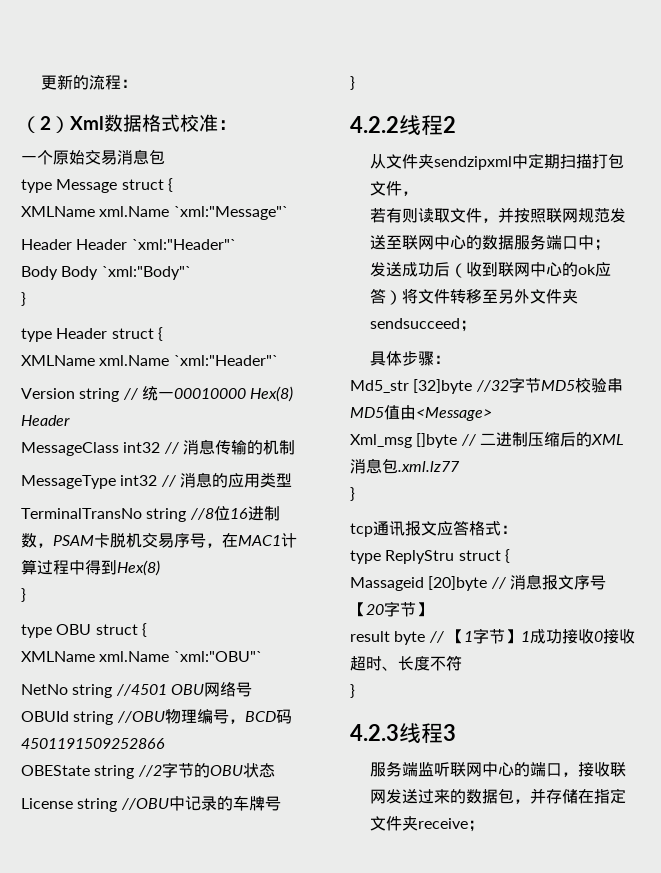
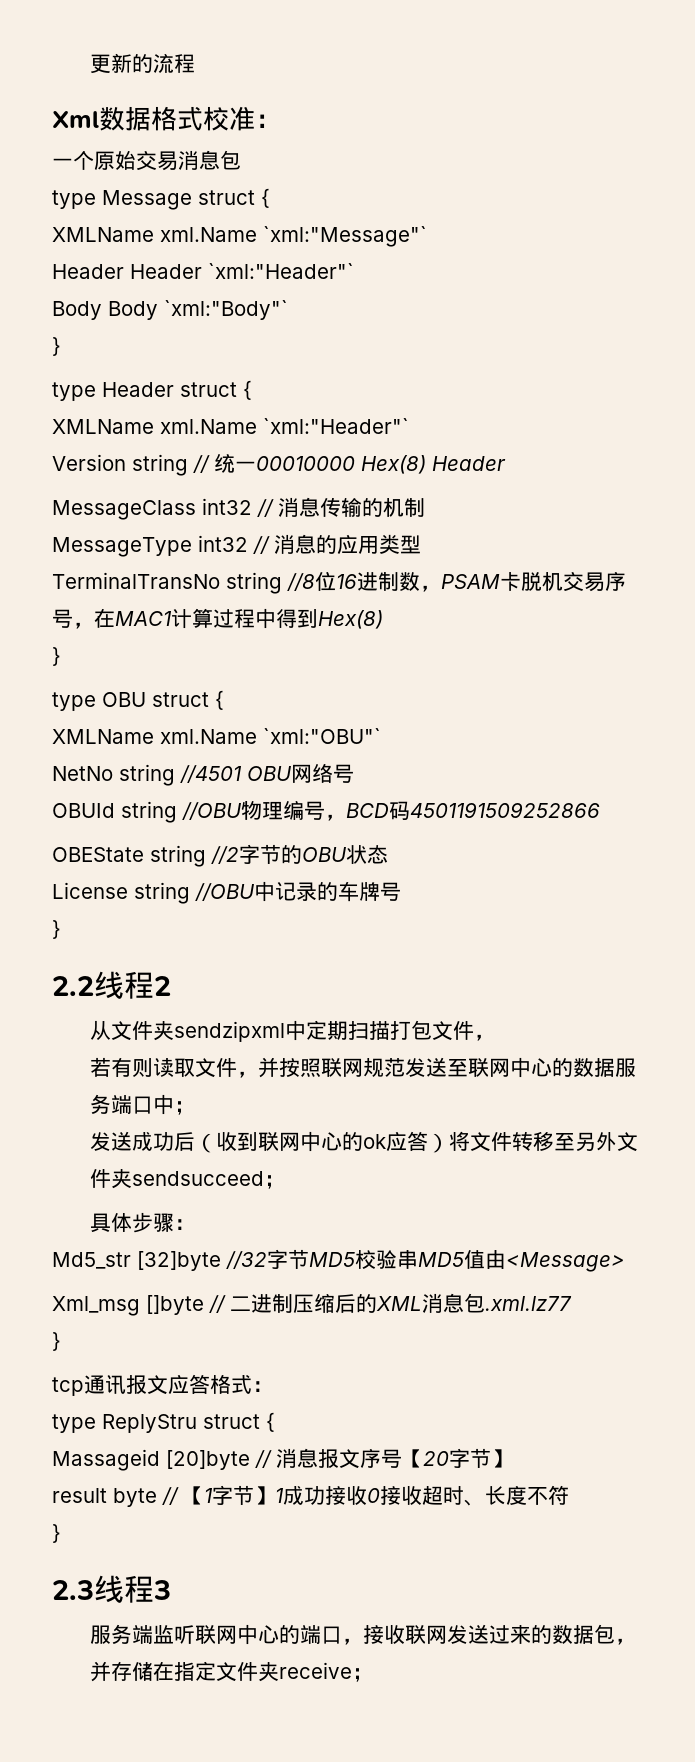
[121,79,138,88] [21,116,70,133] ： // （2） -> (195, 63) //
[350,116,399,133] 4.2.2 -> [52,976,94,996] 2.2
[350,724,399,741] 4.2.3 -> [52,1580,94,1600] 2.3

